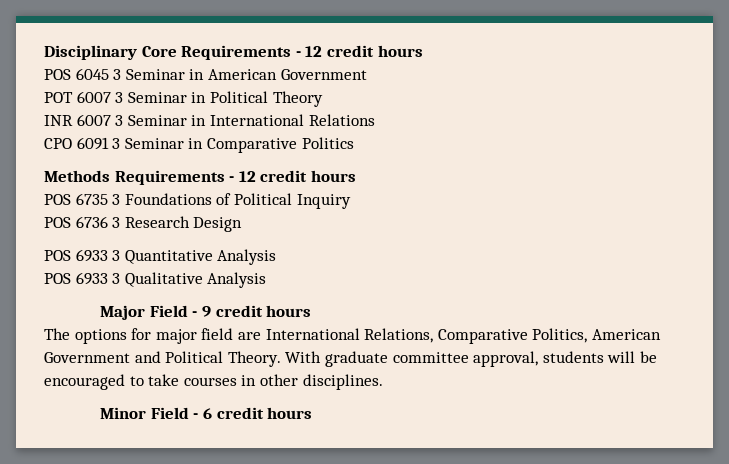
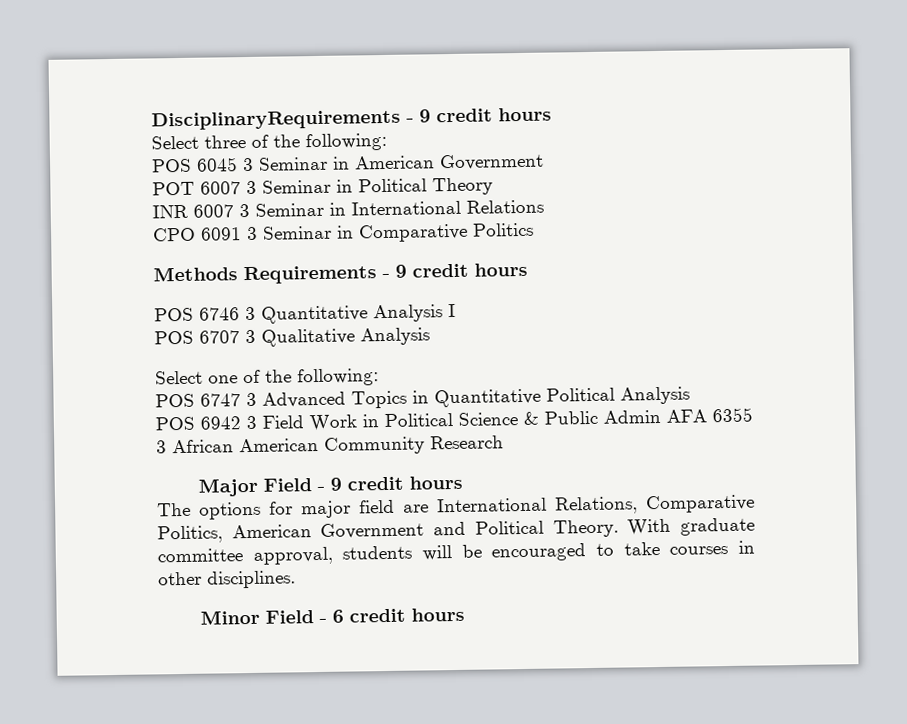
[44,45,423,60] Disciplinary Core Requirements - 12 credit hours -> [151,107,552,131] [151,132,387,152] DisciplinaryRequirements - 9 credit hours // Select three of the following:
[238,170,356,182] [44,193,351,209] [44,216,243,232] [44,249,108,262] 12 credit hours // POS 6735 3 Foundations of Political Inquiry // POS 6736 3 Research Design // POS 6933 -> [395,262,528,278] [154,307,240,322] 9 credit hours // POS 6746
[44,272,108,285] // POS 6933 -> [448,303,456,318] [154,330,240,345] I // POS 6707
(267, 280) none -> [155,368,379,387] [155,386,690,409] [155,407,753,432] [156,435,504,455] // Select one of the following: // POS 6747 3 Advanced Topics in Quantitative Political Analysis // POS 6942 3 Field Work in Political Science & Public Admin AFA 6355 3 African American Community Research

